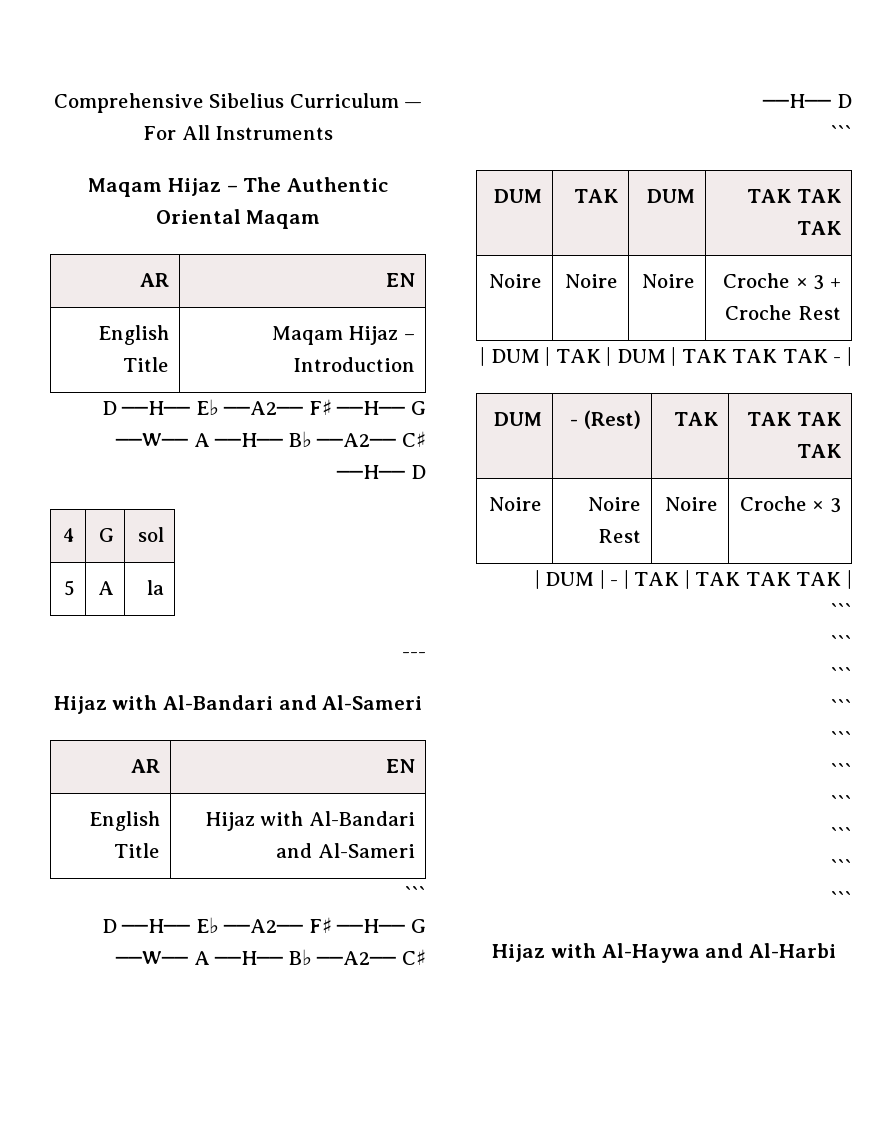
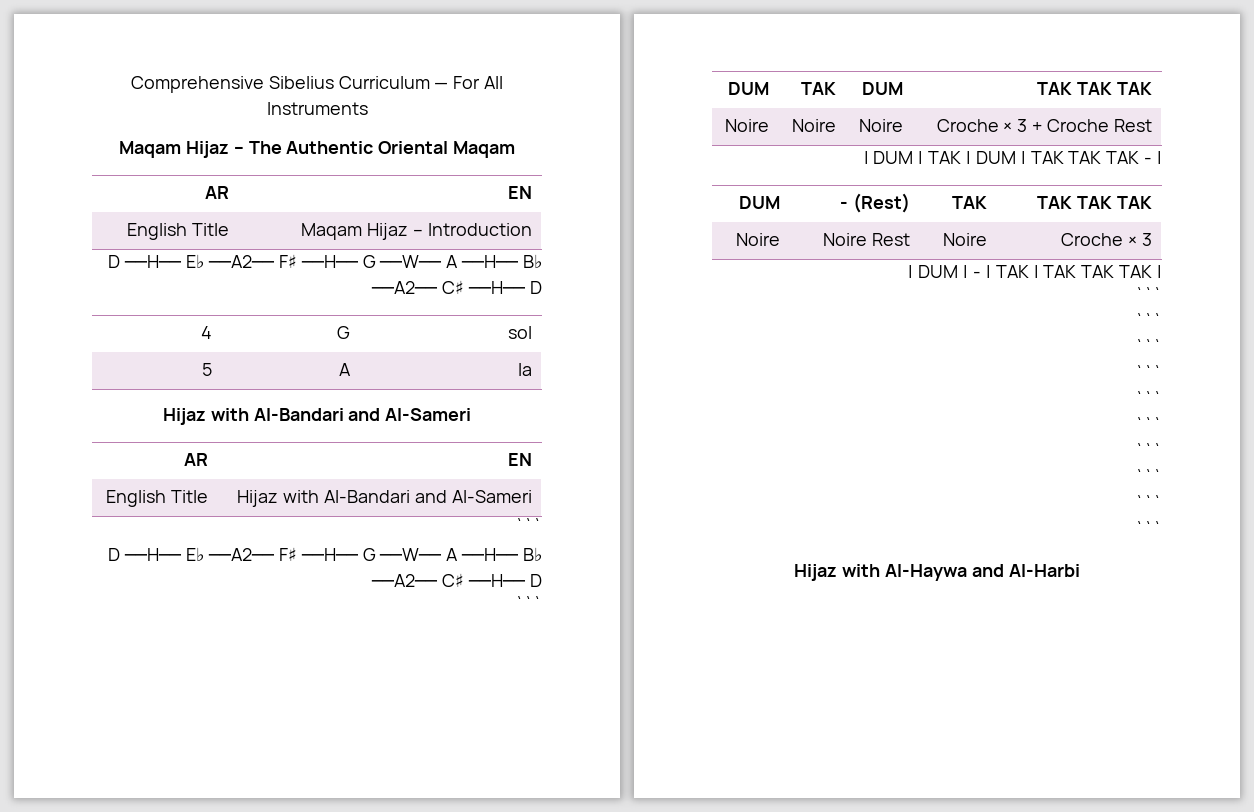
[402,652,426,658] // --- -> (532, 369) none

